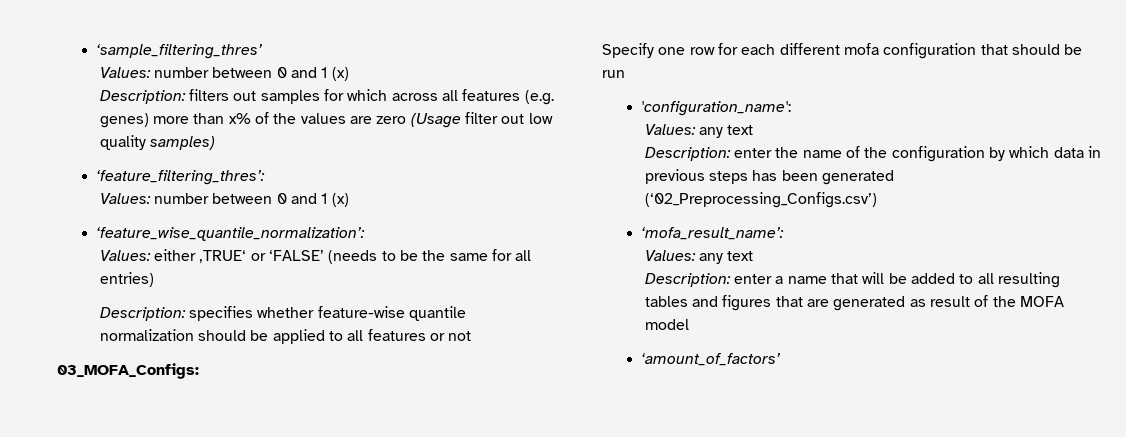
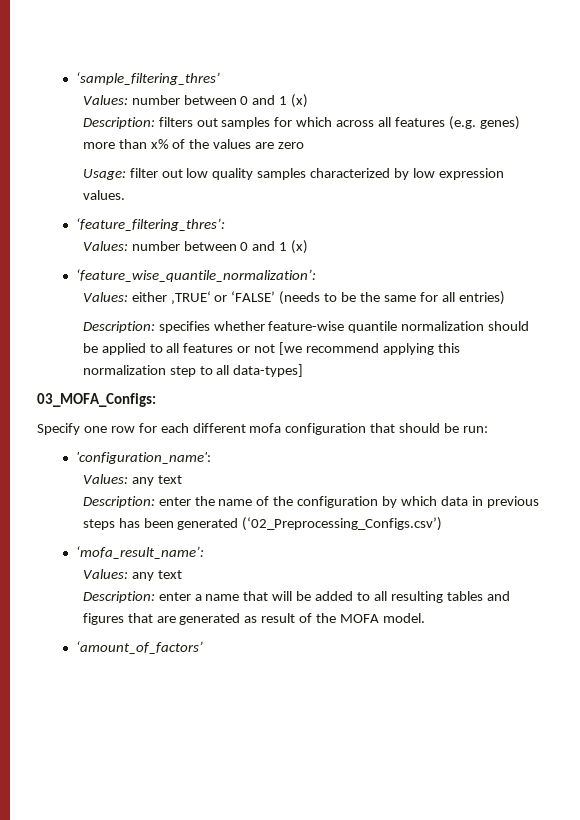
[410,113,461,128] (Usage -> [82,169,126,180] // Usage:
[150,136,216,150] samples) -> [257,168,504,180] [82,190,125,200] samples characterized by low expression values.
(472, 336) none -> [279,342,460,355] [82,364,304,377] [we recommend applying this normalization step to all data-types]
[602,70,625,78] run -> [463,426,489,433] run:
[644,319,689,330] model -> [382,613,425,623] model.

